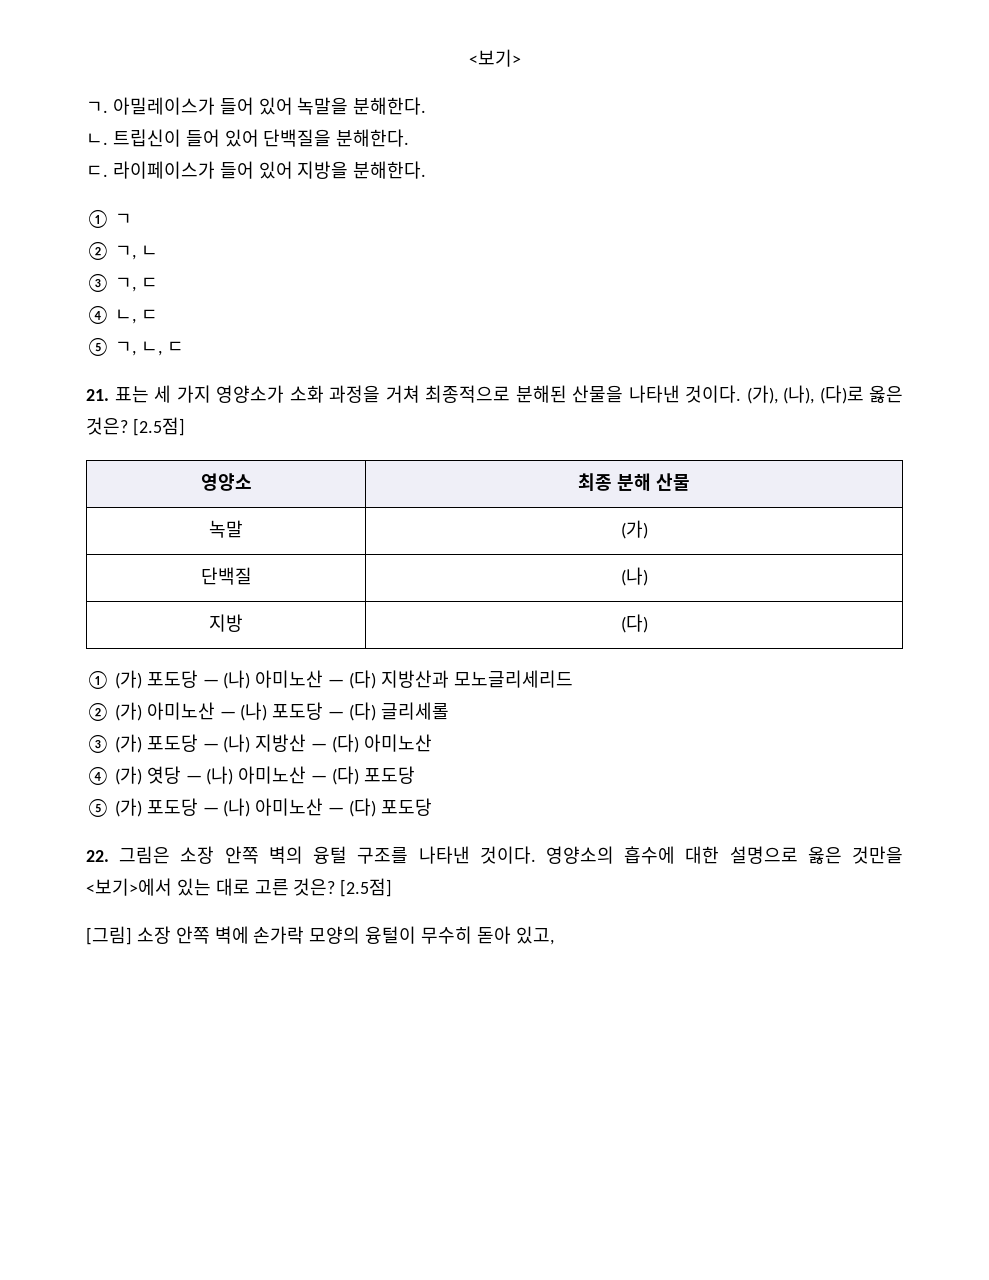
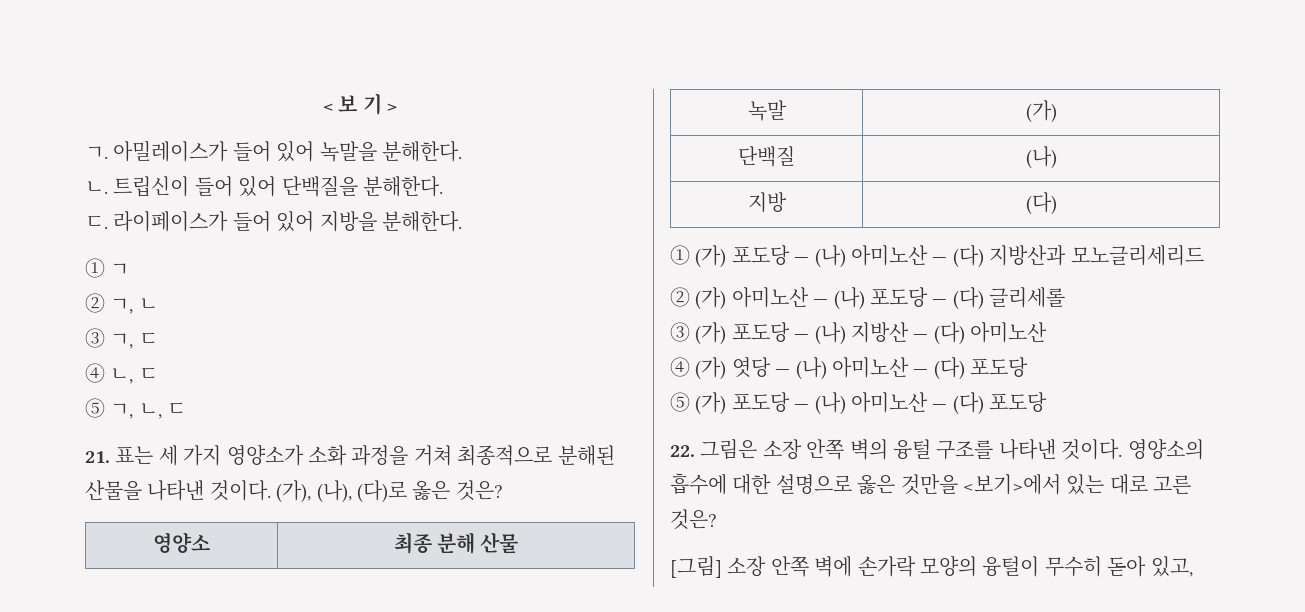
[468,49,521,67] <보기> -> [322,93,398,115] < 보 기 >
[132,417,185,436] [2.5점] -> (503, 490) none
[340,878,393,897] [2.5점] -> (717, 519) none

